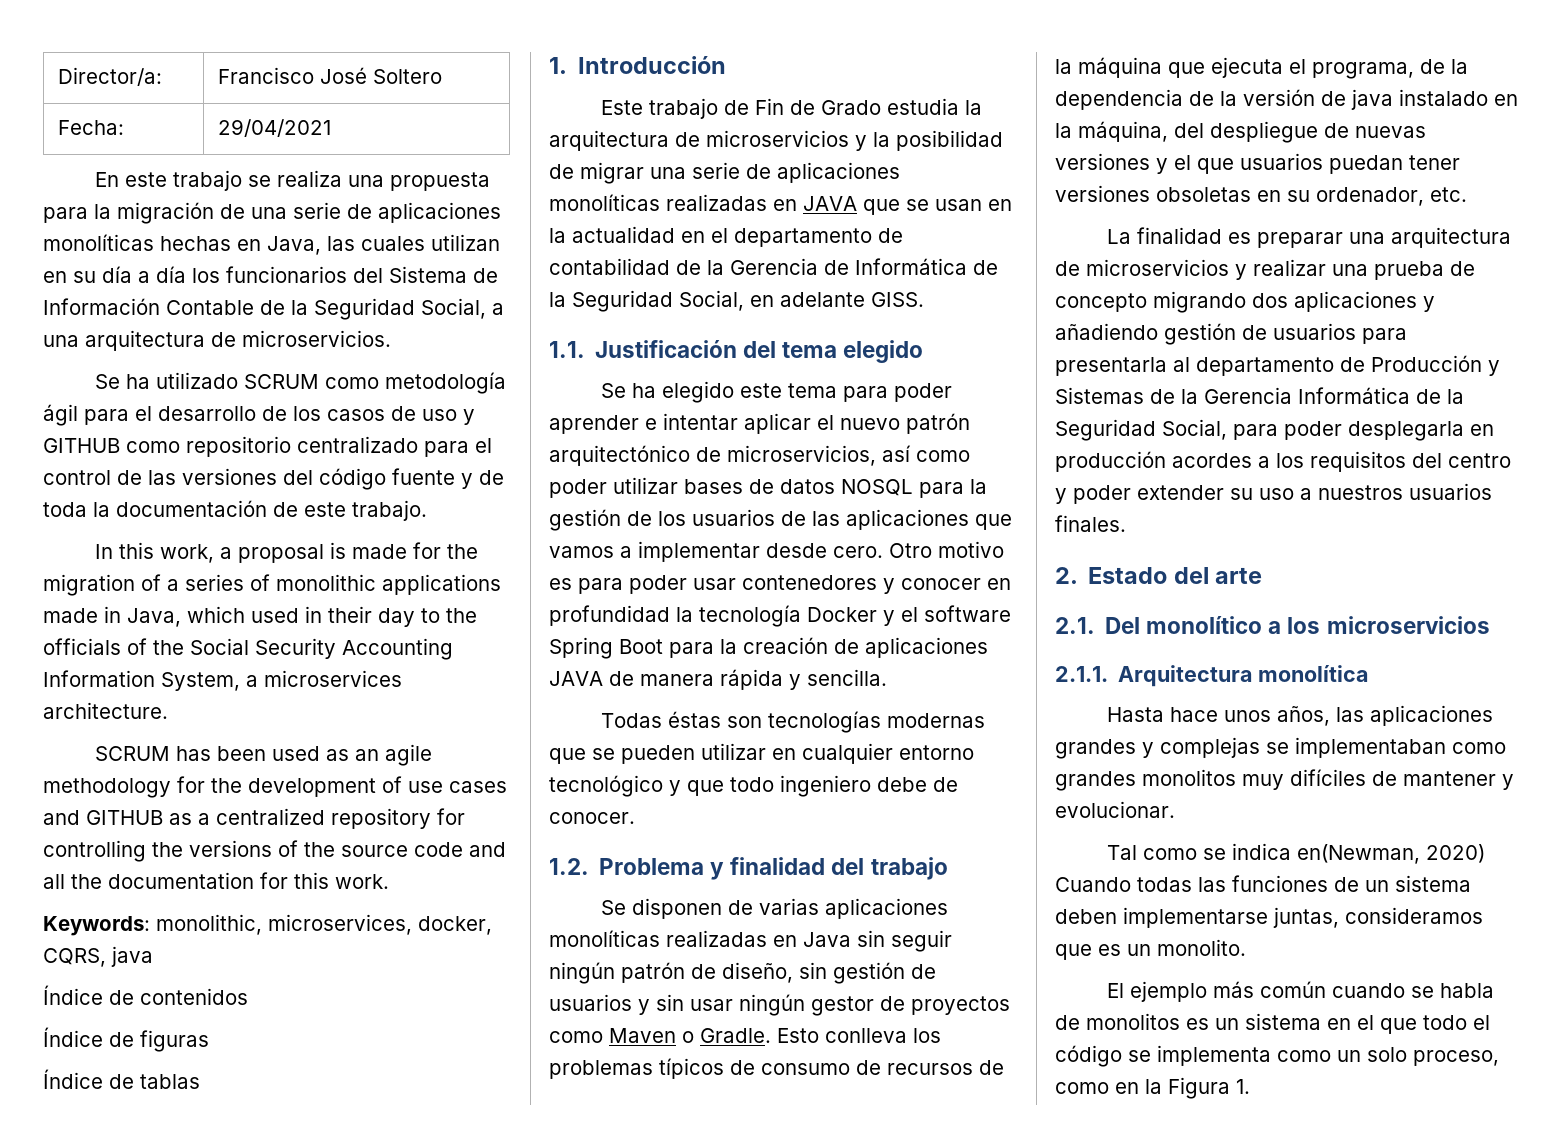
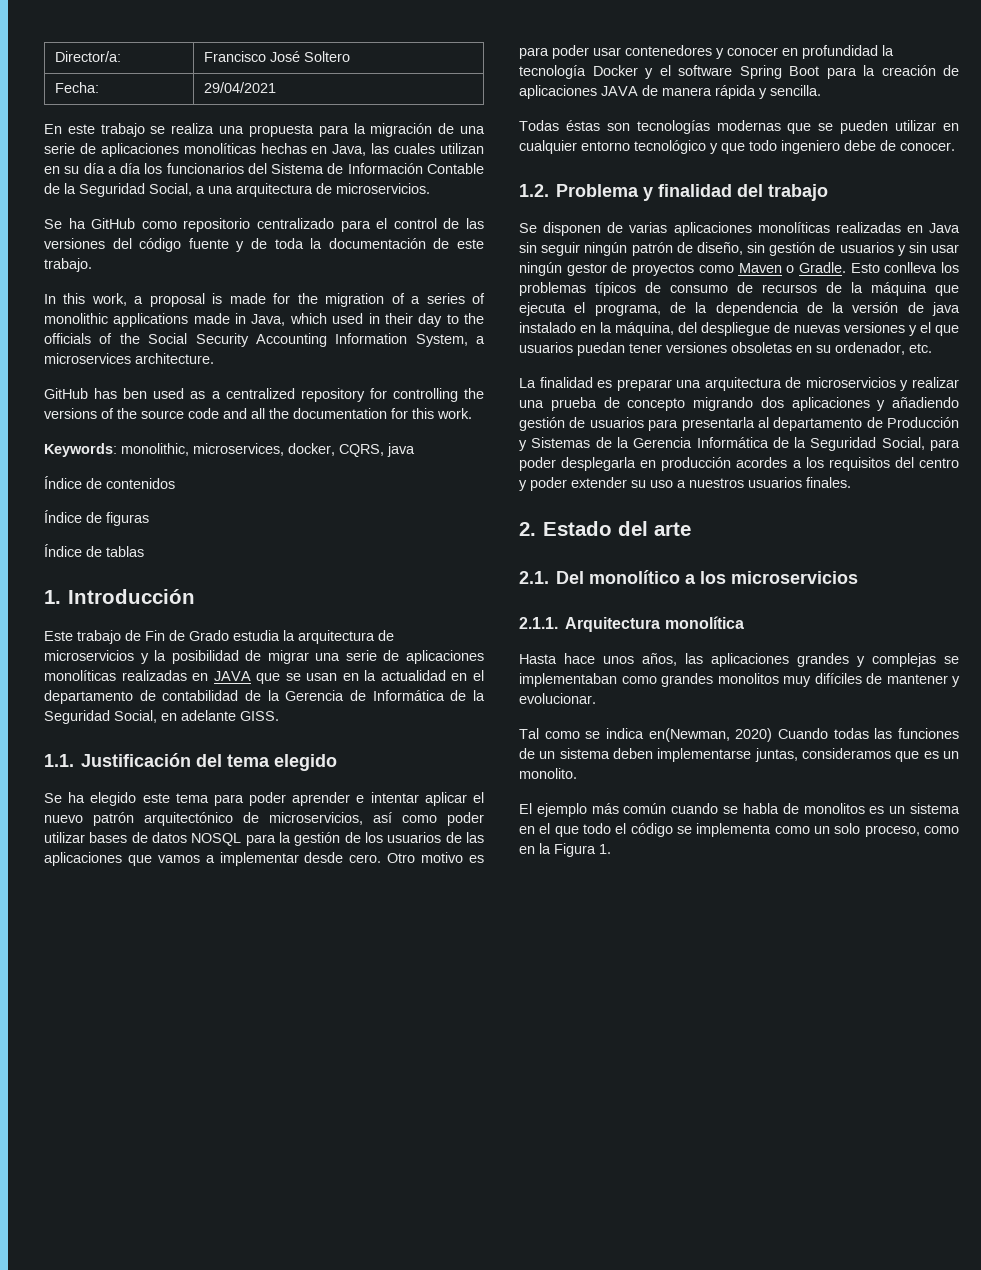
[155,372,506,394] [43,404,475,426] [43,438,120,453] utilizado SCRUM como metodología ágil para el desarrollo de los casos de uso y GITHUB -> [91,218,136,229] GitHub
[94,744,432,766] [43,776,507,798] [43,810,163,825] SCRUM has been used as an agile methodology for the development of use cases and GITHUB -> [44,388,185,399] GitHub has ben used

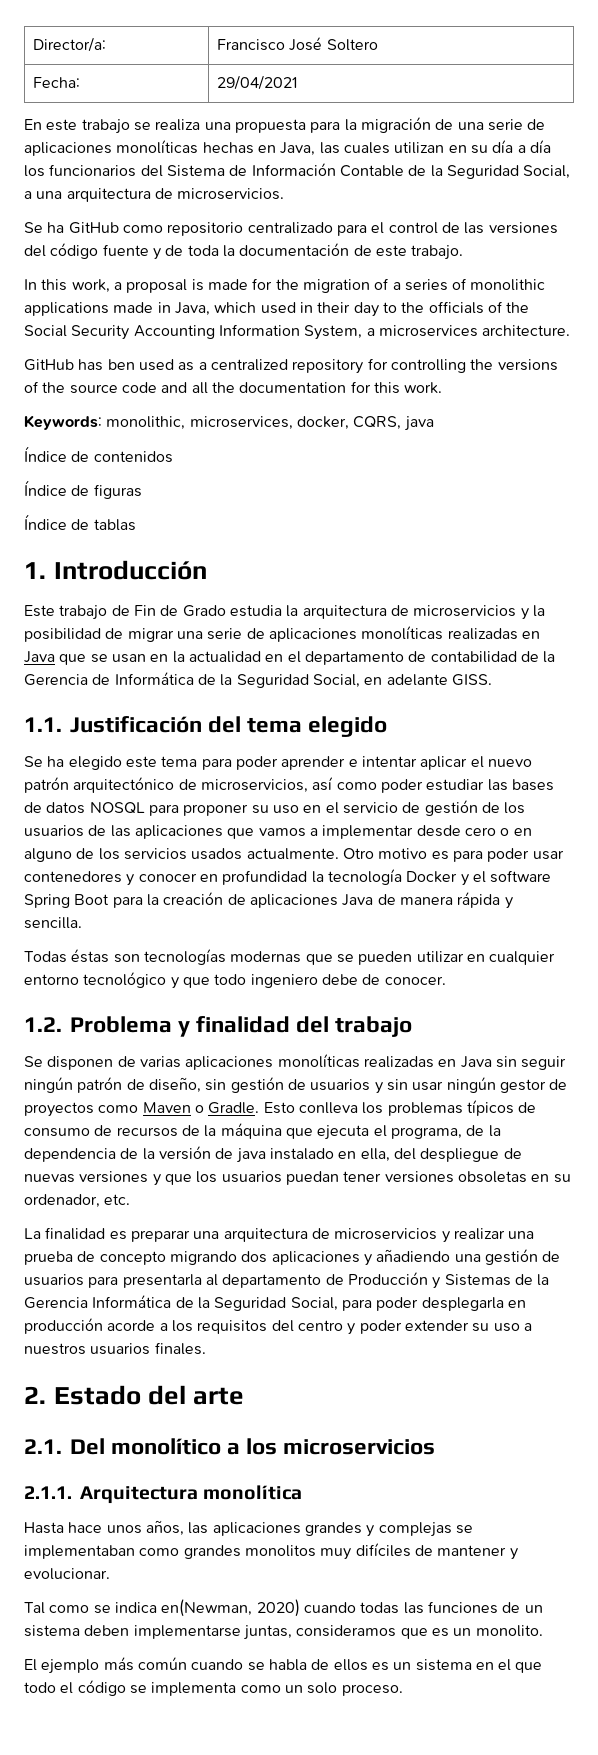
[213,671,251,681] JAVA -> [24,651,55,663] Java
[44,832,85,843] utilizar -> [426,779,508,791] estudiar las
[279,832,291,843] la -> [183,802,421,816] proponer su uso en el servicio de
[349,854,382,863] cero. -> [464,827,532,836] [24,848,339,862] cero o en alguno de los servicios usados actualmente.
[601,86,638,96] JAVA -> [342,894,374,906] Java
[600,322,674,336] la máquina, -> [360,1148,390,1162] ella,
[920,322,959,336] el que -> [164,1171,218,1185] que los
(959, 402) none -> [454,1254,481,1262] una
[736,457,788,468] acordes -> [107,1320,156,1331] acorde
[778,728,828,739] Cuando -> [303,1602,356,1613] cuando
[803,803,865,814] monolitos -> [333,1659,368,1671] ellos
[864,825,959,837] [519,843,611,857] proceso, como en la Figura 1. -> [341,1684,403,1696] proceso.

